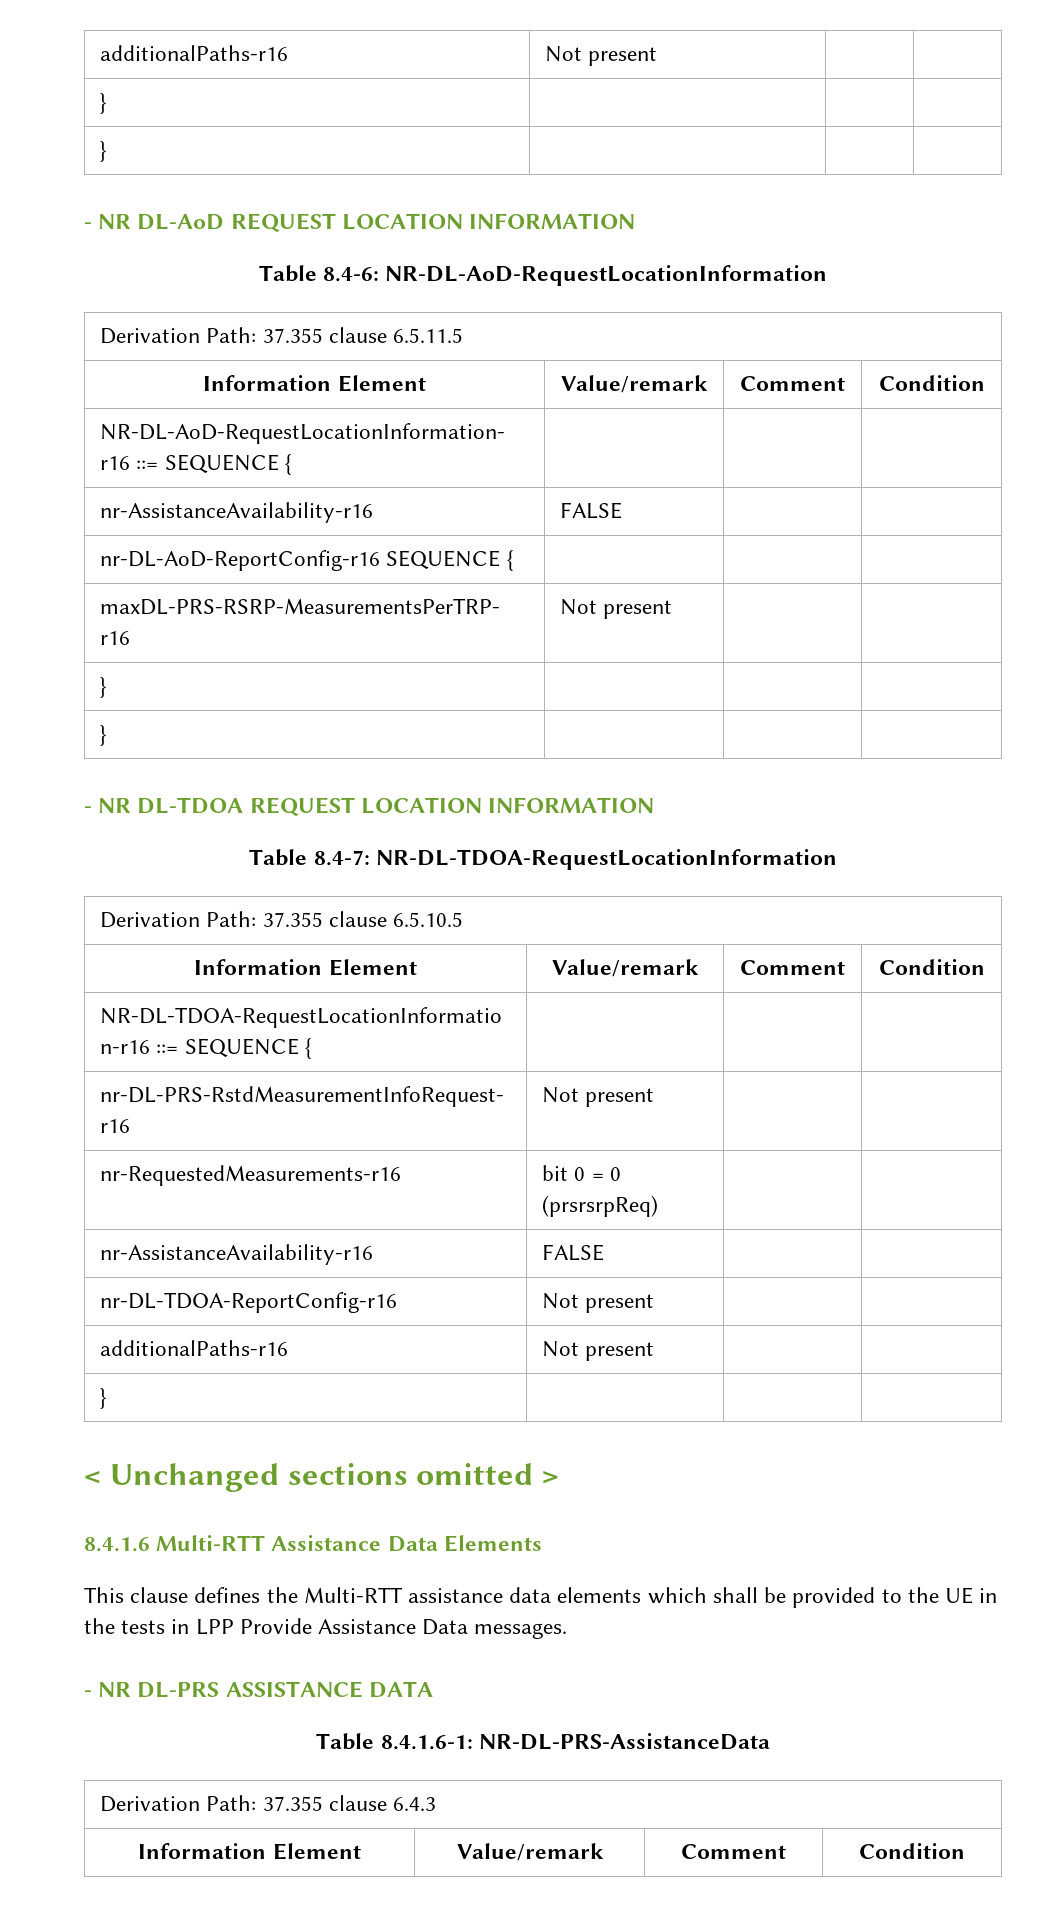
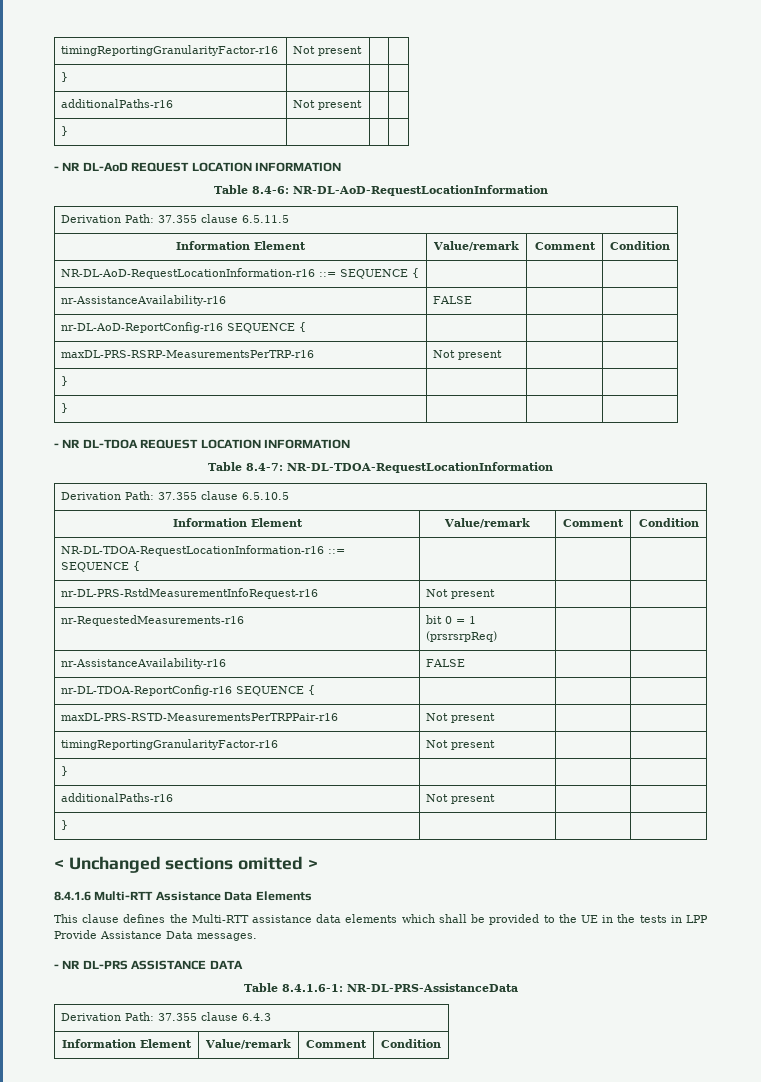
[100,45,289,61] [545,46,658,66] [100,93,108,114] additionalPaths-r16 | Not present | | // } | | | -> [61,45,279,56] [293,46,363,56] [61,72,69,82] [61,99,174,108] [293,100,363,110] timingReportingGranularityFactor-r16 | Not present | | // } | | | // additionalPaths-r16 | Not present | |
[609,1167,621,1181] 0 -> [469,616,477,624] 1
[542,1293,655,1313] | Not present | | -> [236,685,316,696] [61,713,339,721] [426,713,496,723] [61,739,279,750] [426,740,496,750] [61,766,69,776] SEQUENCE { | | | // maxDL-PRS-RSTD-MeasurementsPerTRPPair-r16 | Not present | | // timingReportingGranularityFactor-r16 | Not present | | // } | | |

